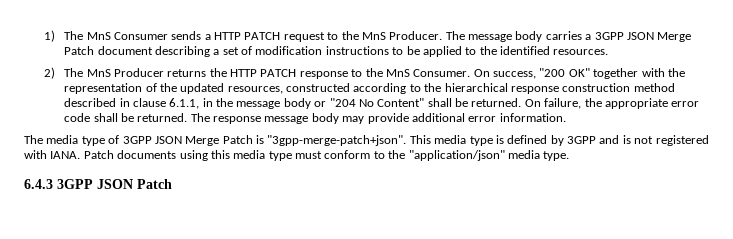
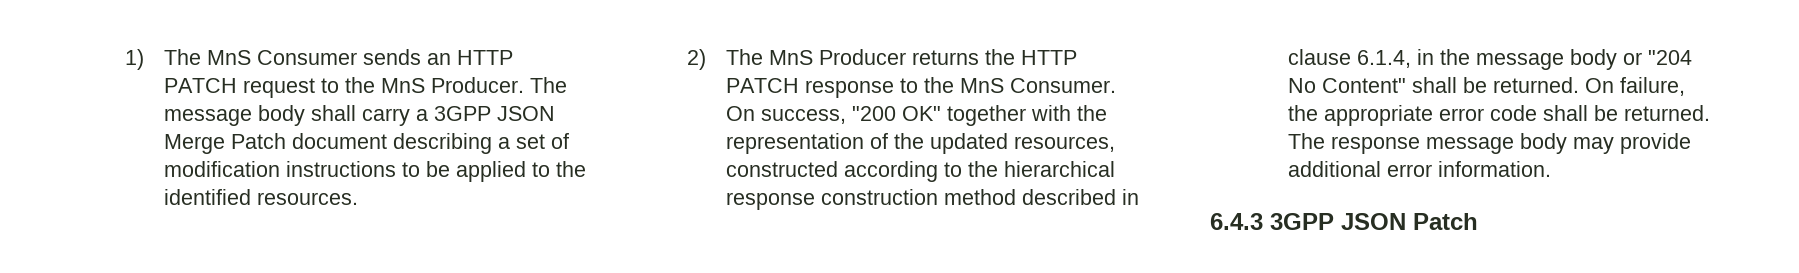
[204,34,211,40] a -> [427,53,452,65] an
[545,31,582,40] carries -> [311,105,411,126] shall carry
[169,98,200,109] 6.1.1, -> [1357,50,1412,68] 6.1.4,
[24,135,709,146] [24,150,570,161] // The media type of 3GPP JSON Merge Patch is "3gpp-merge-patch+json". This media type is defined by 3GPP and is not registered with IANA. Patch documents using this media type must conform to the "application/json" media type. -> (1552, 169) none

